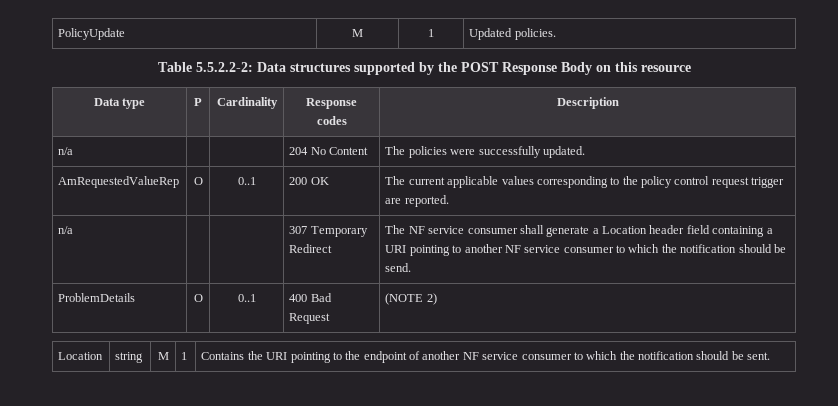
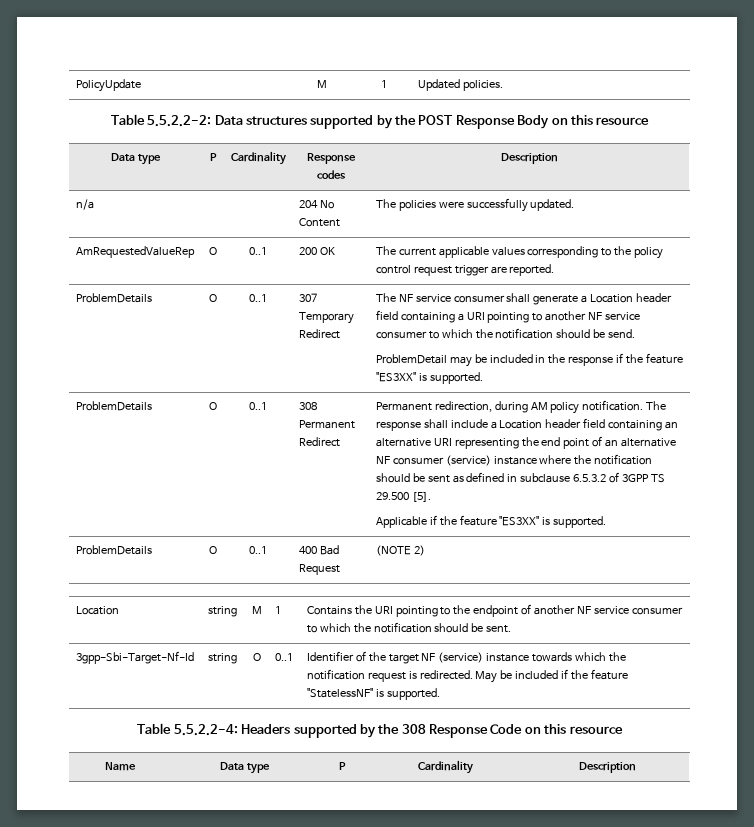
[58,226,74,234] n/a | | -> [75,293,152,303] [208,294,217,302] [249,294,267,302] ProblemDetails | O | 0..1
(412, 267) none -> [375,353,684,367] [375,372,483,384] [75,401,152,411] [208,402,217,410] [249,402,267,410] [298,402,317,410] [298,420,355,429] [298,437,340,447] [375,400,667,414] [375,418,679,431] [375,436,677,449] [375,454,653,466] [375,472,666,483] [375,492,431,502] [375,515,607,528] // ProblemDetail may be included in the response if the feature "ES3XX" is supported. // ProblemDetails | O | 0..1 | 308 Permanent Redirect | Permanent redirection, during AM policy notification. The response shall include a Location header field containing an alternative URI representing the end point of an alternative NF consumer (service) instance where the notification should be sent as defined in subclause 6.5.3.2 of 3GPP TS 29.500 [5]. // Applicable if the feature "ES3XX" is supported.
(771, 356) none -> [75,651,194,664] [207,653,237,664] [252,653,261,661] [274,653,293,661] [306,651,627,664] [306,669,629,683] [306,688,440,700] [137,723,623,738] [105,762,136,771] [220,762,270,774] [339,762,346,770] [417,760,473,774] [578,762,636,773] // 3gpp-Sbi-Target-Nf-Id | string | O | 0..1 | Identifier of the target NF (service) instance towards which the notification request is redirected. May be included if the feature "StatelessNF" is supported. // Table 5.5.2.2-4: Headers supported by the 308 Response Code on this resource // Name | Data type | P | Cardinality | Description

